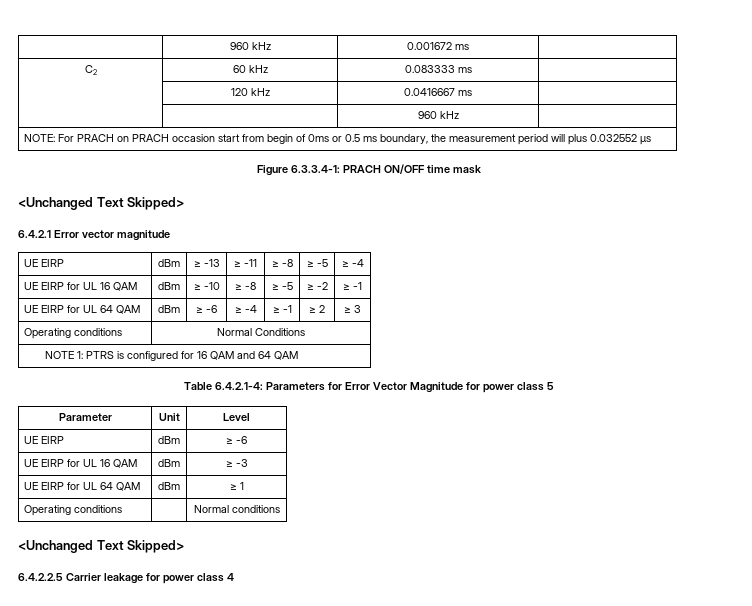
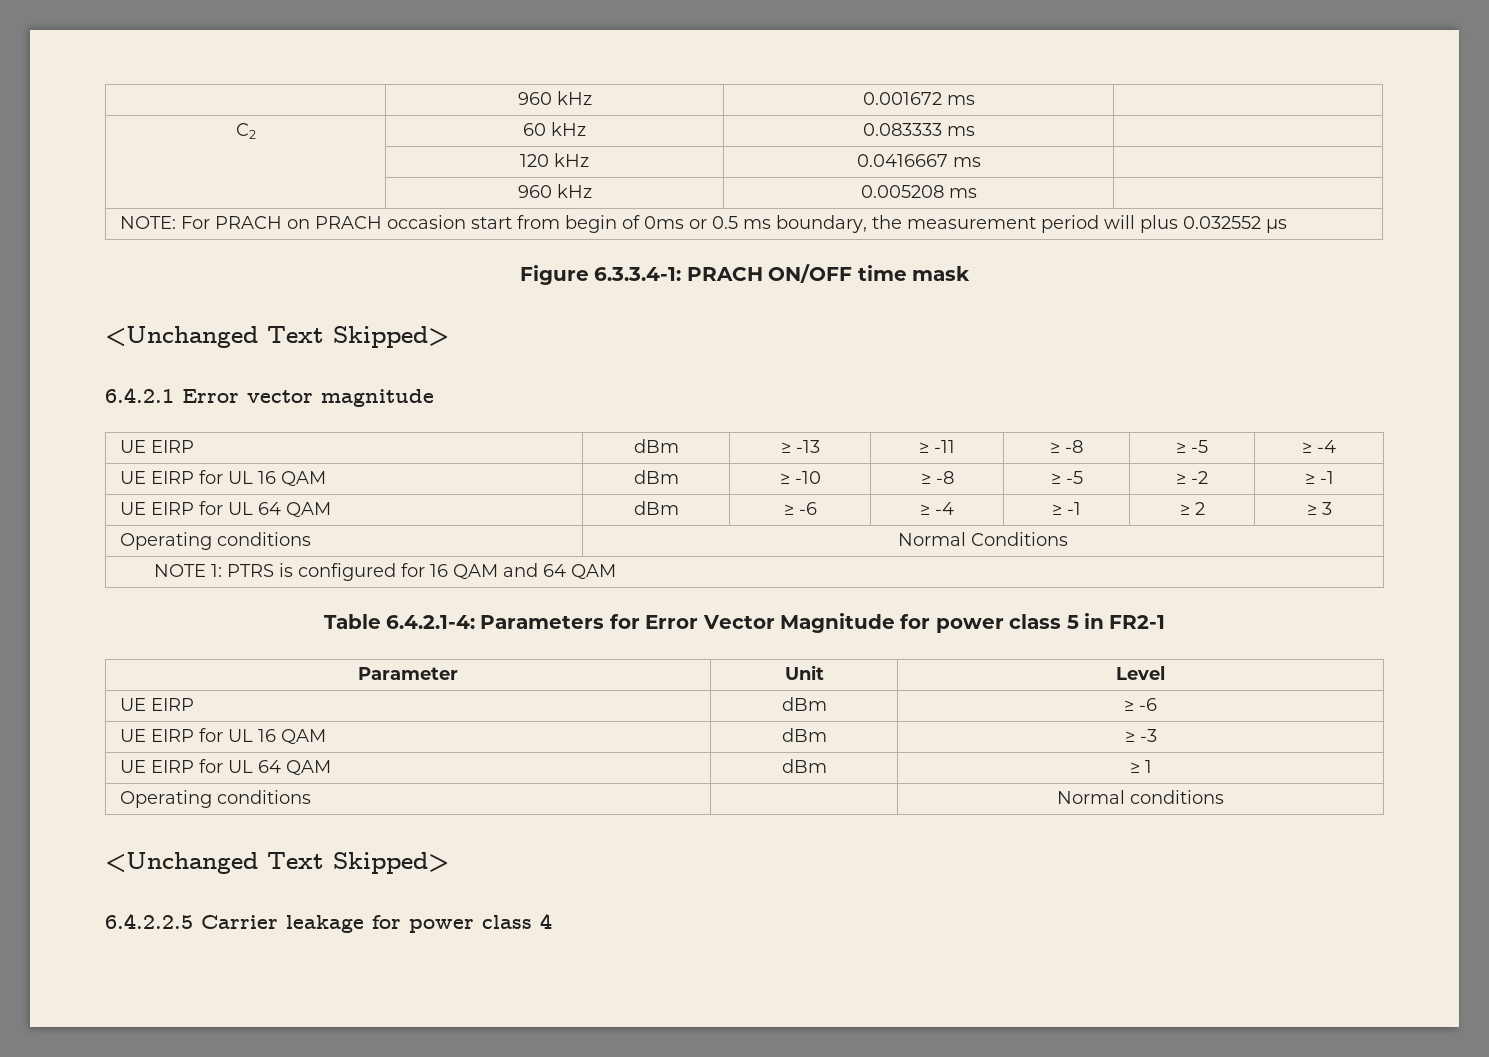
[417,111,459,119] | 960 kHz -> [517,184,592,198] [860,185,977,198] 960 kHz | 0.005208 ms
(554, 386) none -> [1083,613,1166,629] in FR2-1

